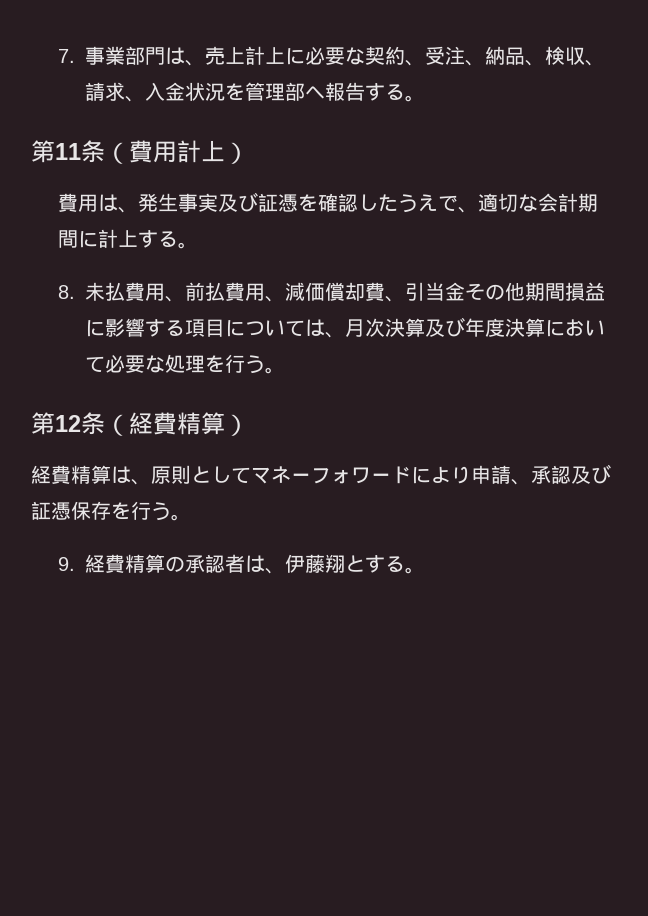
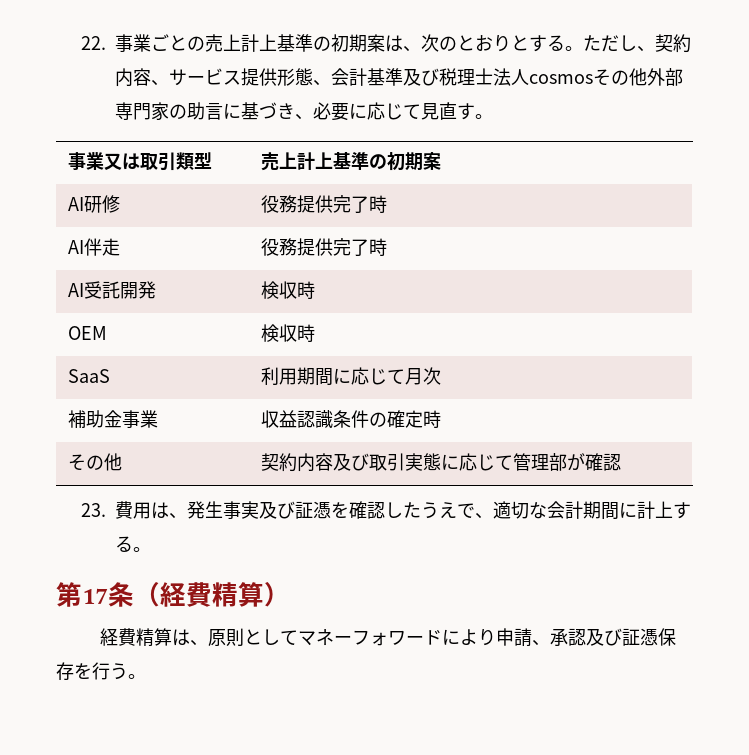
[58,46,606,66] [85,82,426,102] [31,140,249,164] 7.事業部門は、売上計上に必要な契約、受注、納品、検収、請求、入金状況を管理部へ報告する。 // 第11条（費用計上） // -> [80,34,691,53] [114,68,683,87] [114,102,493,121] [68,152,213,171] [261,151,442,171] [68,195,121,213] [261,195,388,213] [68,238,121,256] [261,238,388,256] [68,281,157,299] [261,281,316,299] [68,326,108,340] [261,324,316,342] [68,369,111,383] [261,367,442,386] [68,410,159,428] [261,410,442,429] [68,453,123,471] [261,453,622,472] [80,503,106,517] 22.事業ごとの売上計上基準の初期案は、次のとおりとする。ただし、契約内容、サービス提供形態、会計基準及び税理士法人cosmosその他外部専門家の助言に基づき、必要に応じて見直す。 // 事業又は取引類型 | 売上計上基準の初期案 // AI研修 | 役務提供完了時 // AI伴走 | 役務提供完了時 // AI受託開発 | 検収時 // OEM | 検収時 // SaaS | 利用期間に応じて月次 // 補助金事業 | 収益認識条件の確定時 // その他 | 契約内容及び取引実態に応じて管理部が確認 // 23.
[58,282,606,302] [85,317,606,338] [85,354,286,374] [31,412,81,435] // 8.未払費用、前払費用、減価償却費、引当金その他期間損益に影響する項目については、月次決算及び年度決算において必要な処理を行う。 // 第12 -> [56,582,108,607] // 第17
[58,554,426,574] // 9.経費精算の承認者は、伊藤翔とする。 -> (146, 676) none

